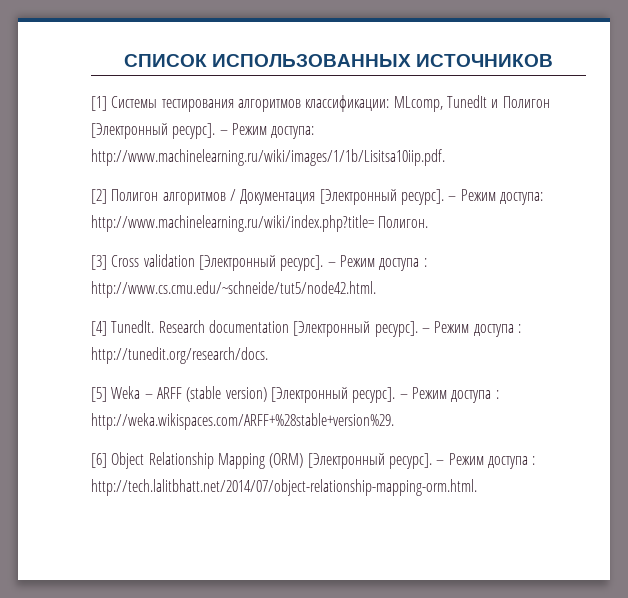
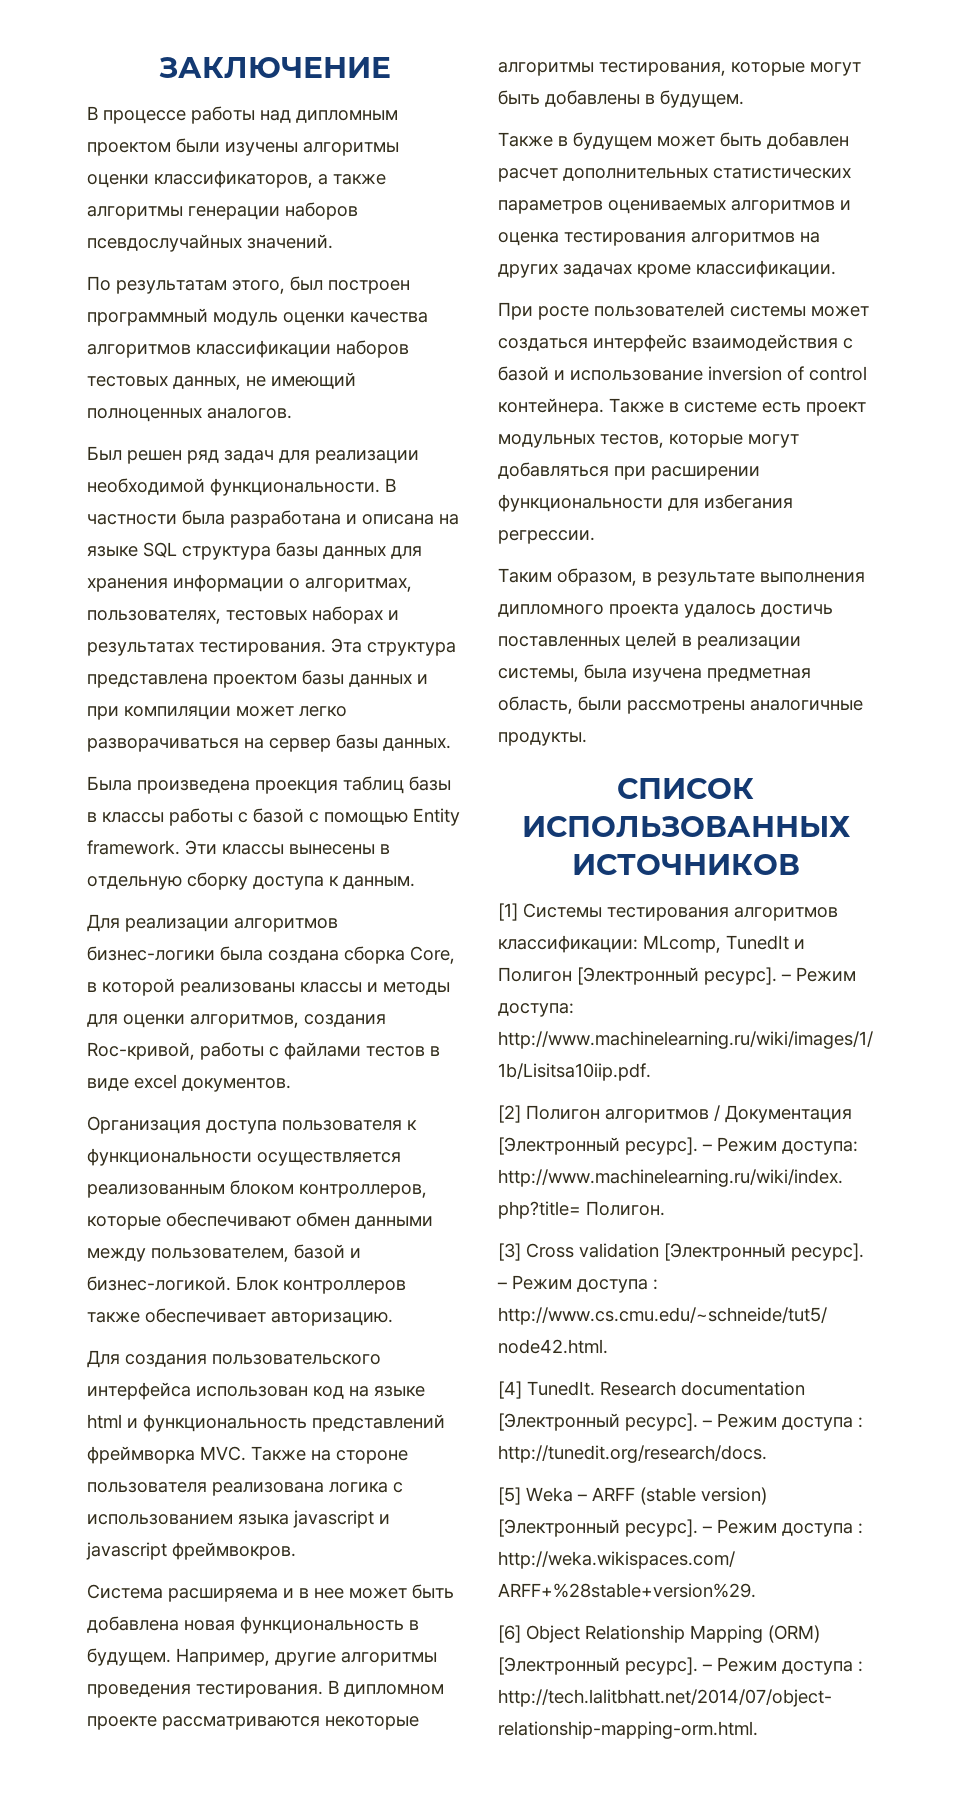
(123, 60) none -> [158,57,391,78] [87,106,398,124] [87,138,399,156] [87,170,386,188] [87,202,358,220] [87,234,333,252] [87,276,410,294] [87,308,428,326] [87,340,409,358] [87,372,356,390] [87,408,292,422] [87,446,419,464] [87,478,396,496] [87,510,459,528] [87,542,422,560] [87,574,412,592] [87,606,399,624] [87,638,456,656] [87,670,428,688] [87,706,347,720] [87,734,451,752] [87,776,451,794] [87,808,460,826] [87,840,390,855] [87,872,415,890] [87,914,338,932] [87,946,455,964] [87,978,450,996] [87,1014,386,1028] [87,1042,440,1060] [87,1074,291,1092] [87,1116,417,1134] [87,1148,401,1166] [87,1180,427,1198] [87,1212,433,1230] [87,1244,361,1262] [87,1276,406,1294] [87,1308,393,1326] [87,1350,381,1368] [87,1382,425,1400] [87,1414,445,1432] [87,1446,408,1464] [87,1482,403,1496] [87,1510,390,1528] [86,1542,296,1560] [87,1584,454,1602] [87,1616,419,1634] [87,1648,437,1666] [87,1680,444,1698] [87,1716,419,1730] [498,62,861,76] [498,90,744,108] [498,132,849,150] [498,168,851,182] [498,200,851,214] [498,232,820,246] [498,260,836,278] [498,302,869,320] [498,334,853,352] [498,366,867,381] [498,398,866,416] [498,434,799,448] [498,462,760,480] [498,494,793,512] [498,530,595,544] [498,568,865,586] [498,604,833,618] [498,632,801,650] [498,664,811,682] [498,696,863,714] [498,732,587,746] ЗАКЛЮЧЕНИЕ // В процессе работы над дипломным проектом были изучены алгоритмы оценки классификаторов, а также алгоритмы генерации наборов псевдослучайных значений. // По результатам этого, был построен программный модуль оценки качества алгоритмов классификации наборов тестовых данных, не имеющий полноценных аналогов. // Был решен ряд задач для реализации необходимой функциональности. В частности была разработана и описана на языке SQL структура базы данных для хранения информации о алгоритмах, пользователях, тестовых наборах и результатах тестирования. Эта структура представлена проектом базы данных и при компиляции может легко разворачиваться на сервер базы данных. // Была произведена проекция таблиц базы в классы работы с базой с помощью Entity framework. Эти классы вынесены в отдельную сборку доступа к данным. // Для реализации алгоритмов бизнес-логики была создана сборка Core, в которой реализованы классы и методы для оценки алгоритмов, создания Roc-кривой, работы с файлами тестов в виде excel документов. // Организация доступа пользователя к функциональности осуществляется реализованным блоком контроллеров, которые обеспечивают обмен данными между пользователем, базой и бизнес-логикой. Блок контроллеров также обеспечивает авторизацию. // Для создания пользовательского интерфейса использован код на языке html и функциональность представлений фреймворка MVC. Также на стороне пользователя реализована логика с использованием языка javascript и javascript фреймвокров. // Система расширяема и в нее может быть добавлена новая функциональность в будущем. Например, другие алгоритмы проведения тестирования. В дипломном проекте рассматриваются некоторые алгоритмы тестирования, которые могут быть добавлены в будущем. // Также в будущем может быть добавлен расчет дополнительных статистических параметров оцениваемых алгоритмов и оценка тестирования алгоритмов на других задачах кроме классификации. // При росте пользователей системы может создаться интерфейс взаимодействия с базой и использование inversion of control контейнера. Также в системе есть проект модульных тестов, которые могут добавляться при расширении функциональности для избегания регрессии. // Таким образом, в результате выполнения дипломного проекта удалось достичь поставленных целей в реализации системы, была изучена предметная область, были рассмотрены аналогичные продукты. //

